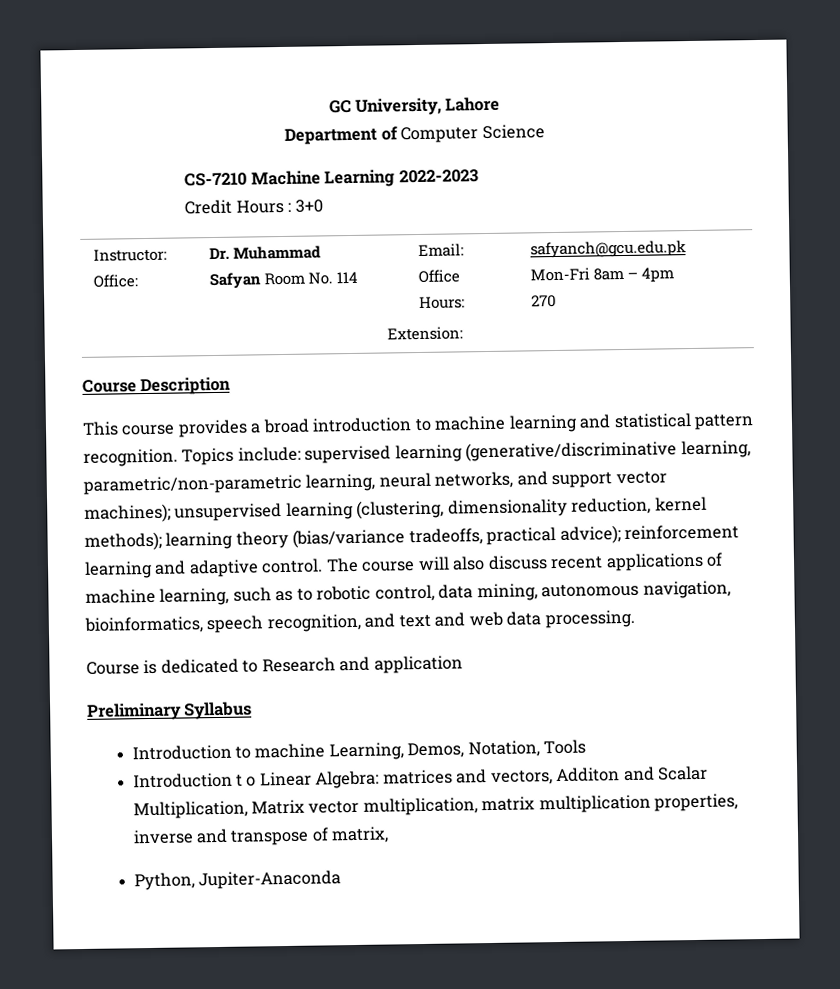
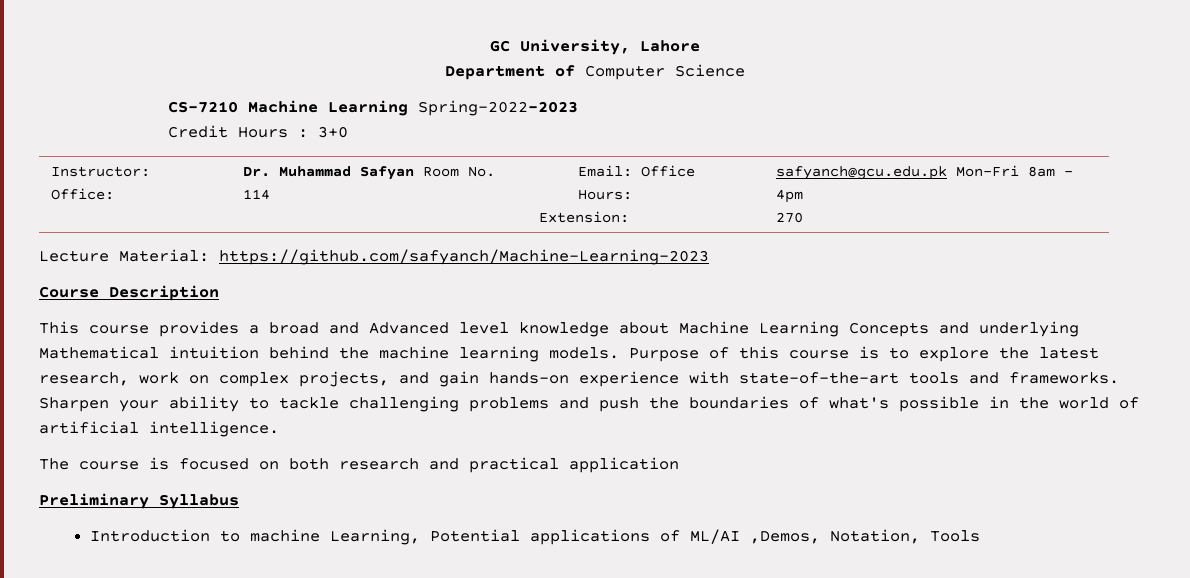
[398,169,479,184] 2022-2023 -> [417,100,578,116] Spring-2022-2023
(557, 301) none -> [39,249,709,265] // Lecture Material: https://github.com/safyanch/Machine-Learning-2023
[312,413,755,433] [83,440,751,467] [83,471,667,495] [84,496,707,523] [84,524,740,551] [84,552,724,579] [85,580,731,606] [84,609,635,634] [86,656,371,675] introduction to machine learning and statistical pattern recognition. Topics include: supervised learning (generative/discriminative learning, parametric/non-parametric learning, neural networks, and support vector machines); unsupervised learning (clustering, dimensionality reduction, kernel methods); learning theory (bias/variance tradeoffs, practical advice); reinforcement learning and adaptive control. The course will also discuss recent applications of machine learning, such as to robotic control, data mining, autonomous navigation, bioinformatics, speech recognition, and text and web data processing. // Course is dedicated to Research and -> [329,321,1079,337] [39,346,1099,362] [39,371,1119,387] [39,396,1139,412] [39,421,279,437] [39,457,559,473] and Advanced level knowledge about Machine Learning Concepts and underlying Mathematical intuition behind the machine learning models. Purpose of this course is to explore the latest research, work on complex projects, and gain hands-on experience with state-of-the-art tools and frameworks. Sharpen your ability to tackle challenging problems and push the boundaries of what's possible in the world of artificial intelligence. // The course is focused on both research and practical
[407,739,587,759] [132,765,709,789] [132,793,739,820] [132,826,390,846] [133,870,341,891] Demos, Notation, Tools // Introduction t o Linear Algebra: matrices and vectors, Additon and Scalar Multiplication, Matrix vector multiplication, matrix multiplication properties, inverse and transpose of matrix, // Python, Jupiter-Anaconda -> [429,529,980,545] Potential applications of ML/AI ,Demos, Notation, Tools

